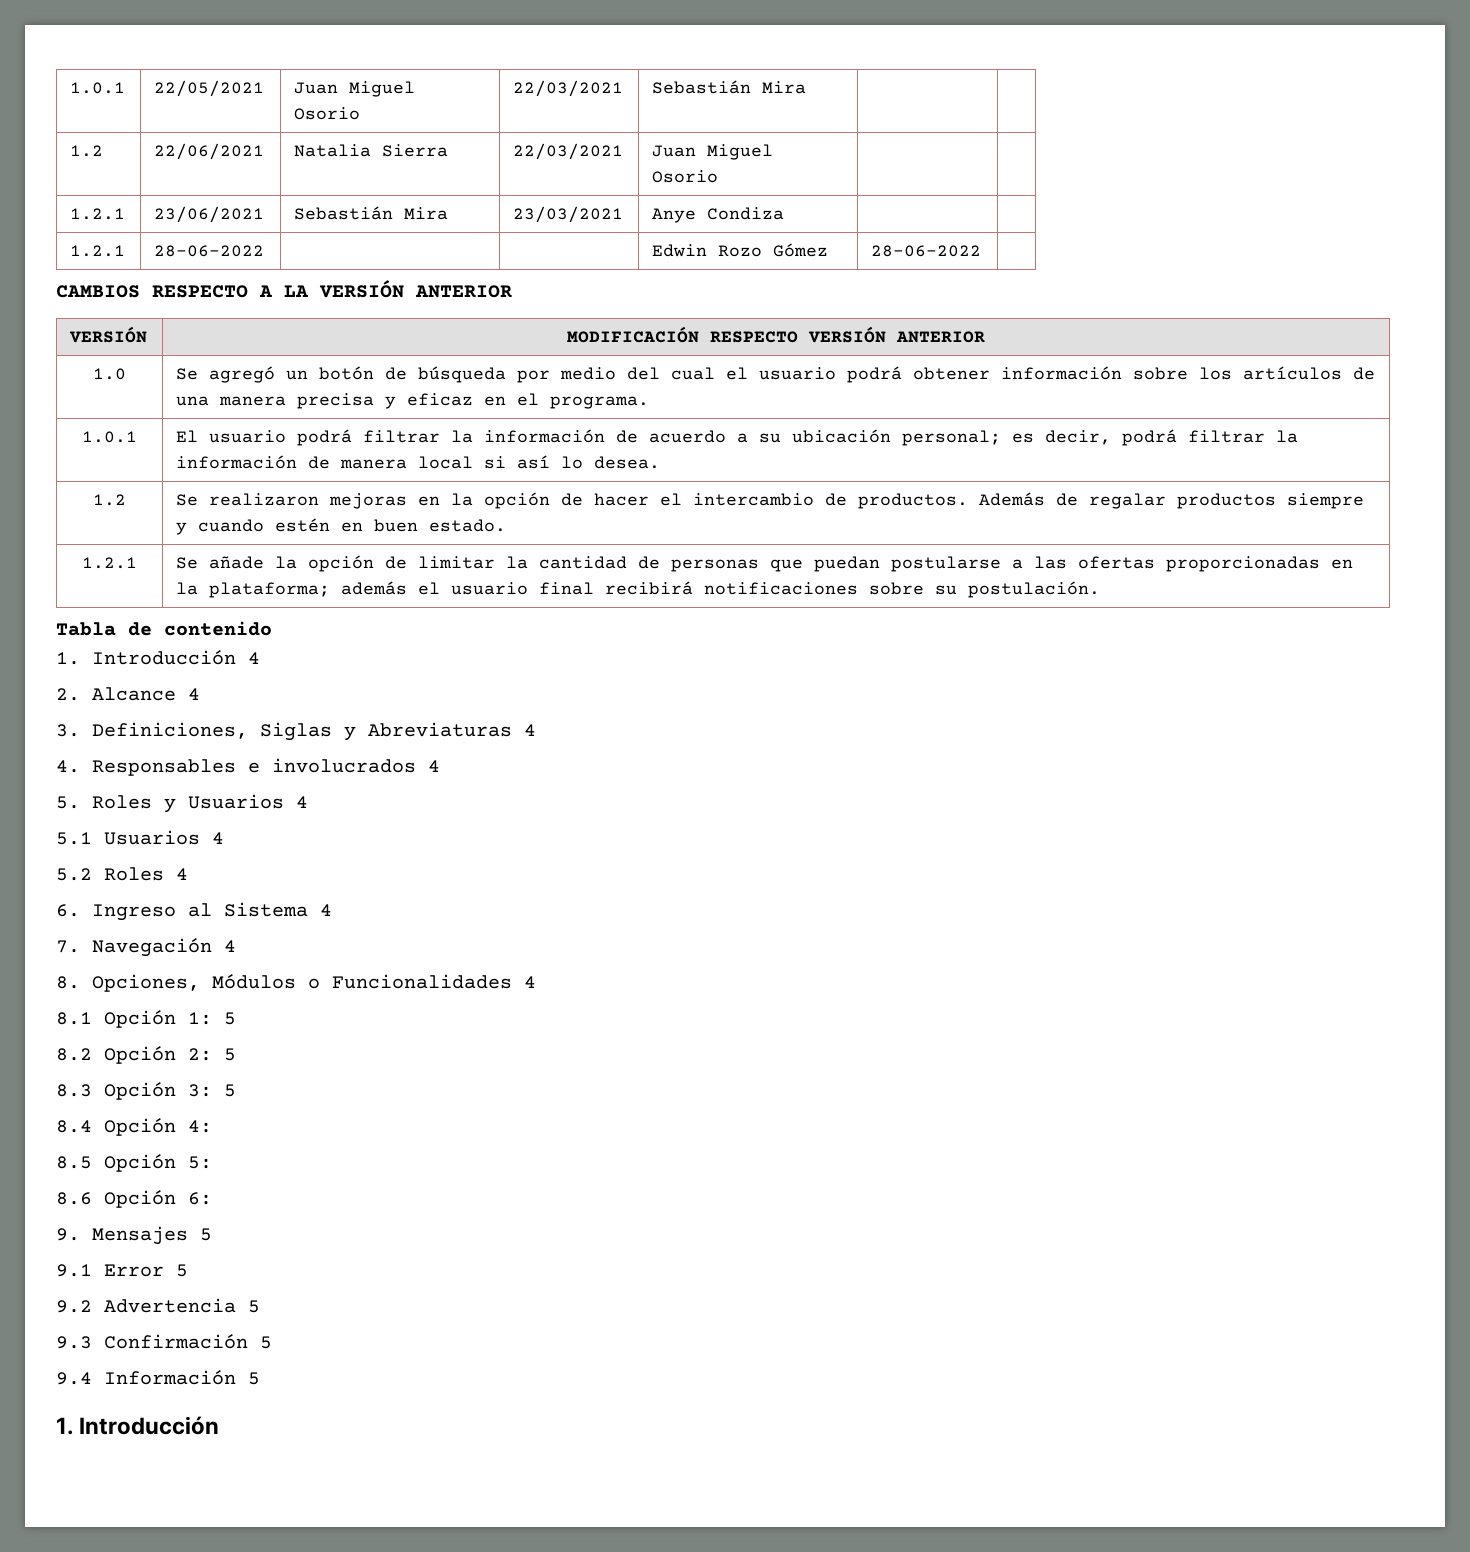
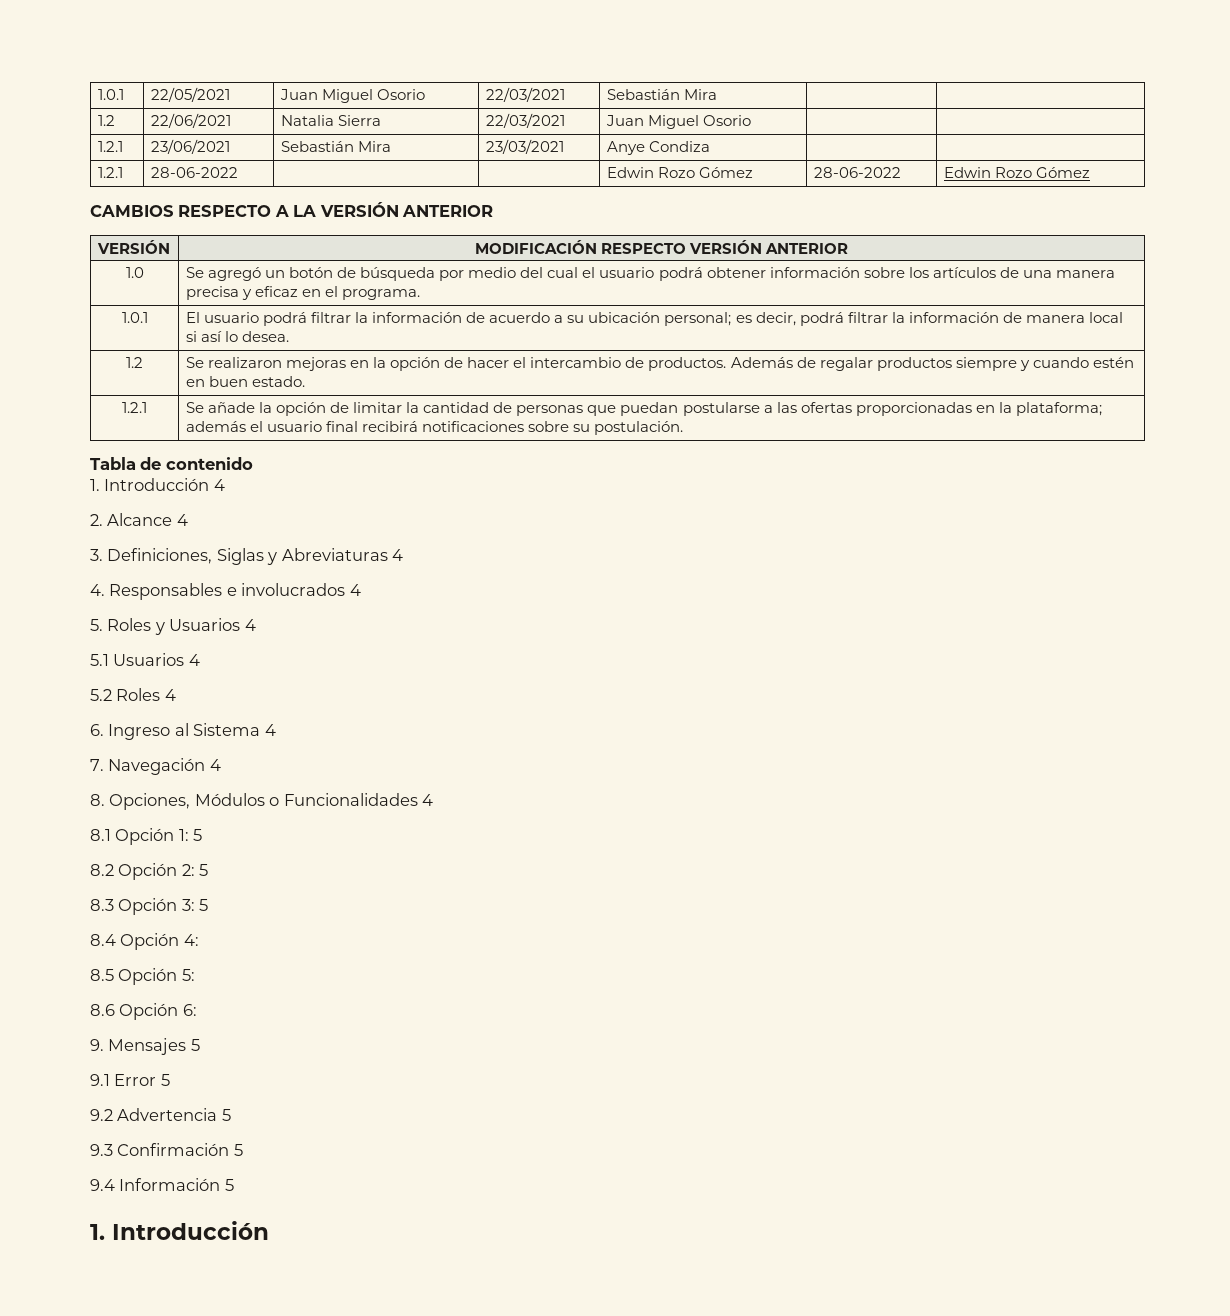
(982, 251) none -> [943,167,1091,178] Edwin Rozo Gómez

